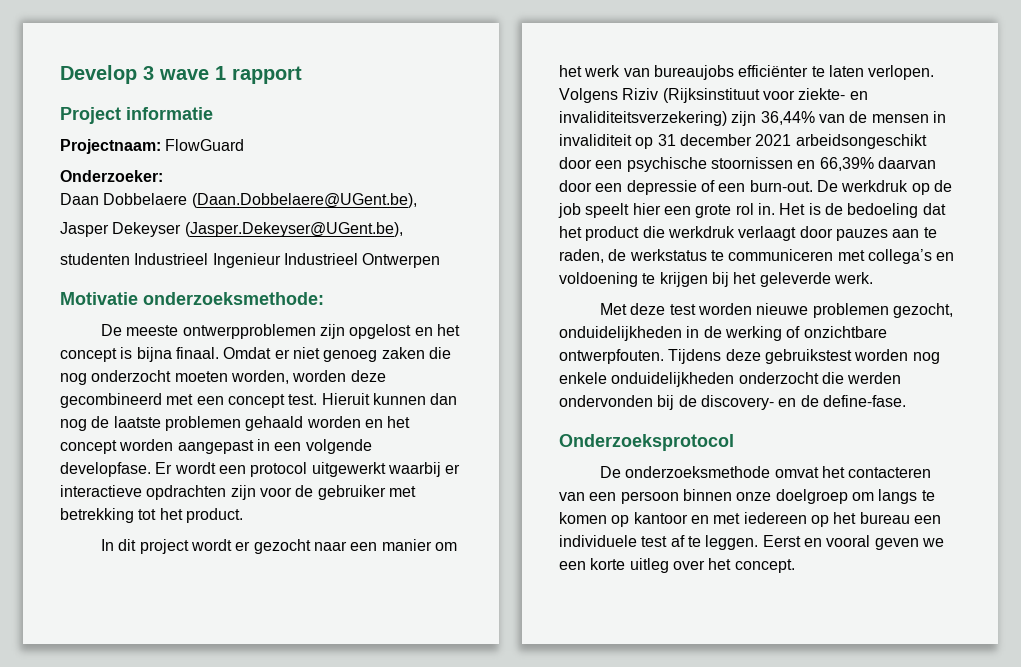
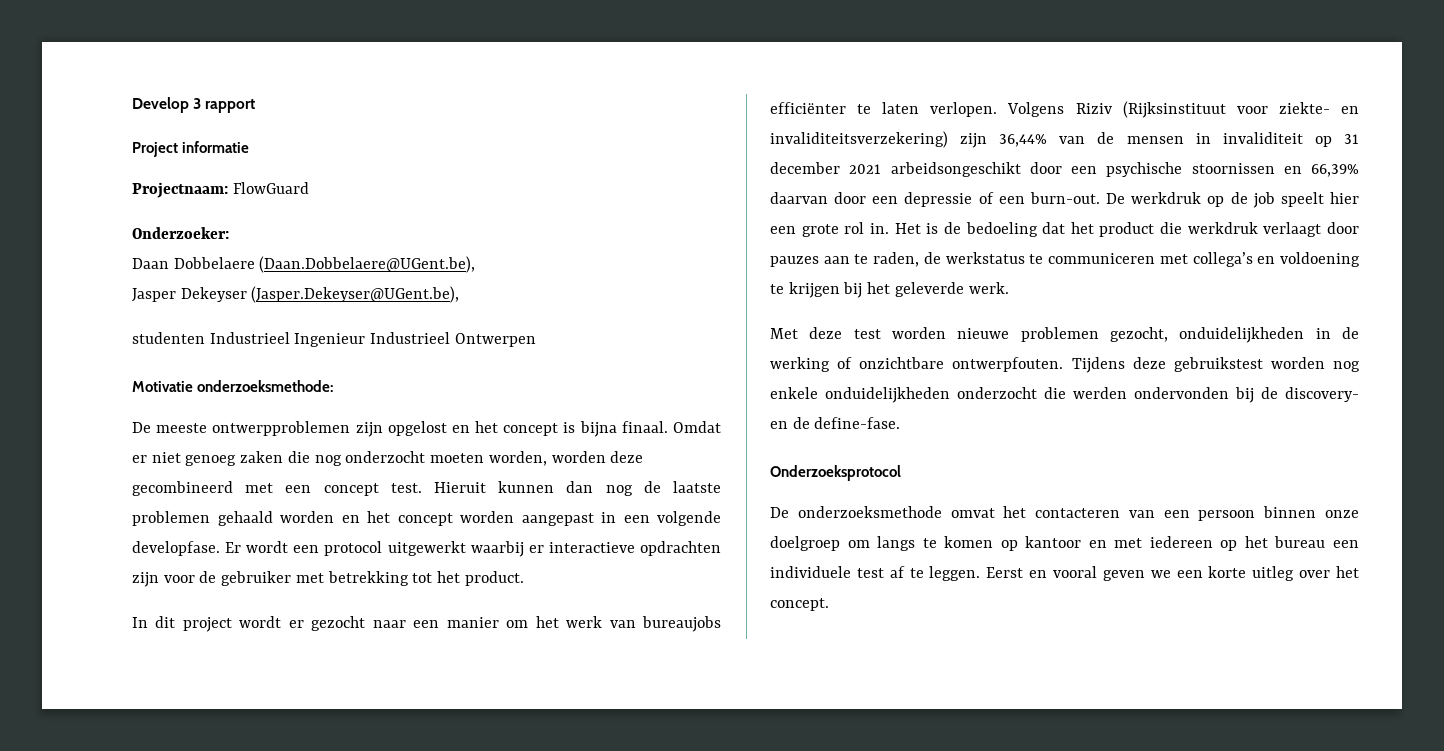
[159,66,226,80] wave 1 -> (202, 103) none

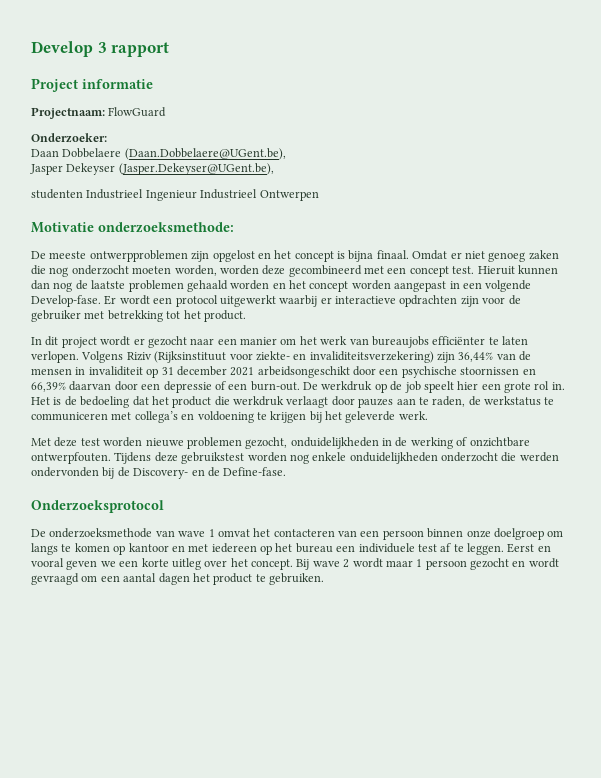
[132,541,220,556] developfase. -> [31,295,101,307] Develop-fase.
[1285,387,1359,402] discovery- -> [133,468,189,479] Discovery-
[814,417,901,429] define-fase. -> [223,467,287,476] Define-fase.
(942, 512) none -> [155,529,215,537] van wave 1
(829, 604) none -> [296,558,559,570] [31,573,324,585] Bij wave 2 wordt maar 1 persoon gezocht en wordt gevraagd om een aantal dagen het product te gebruiken.

